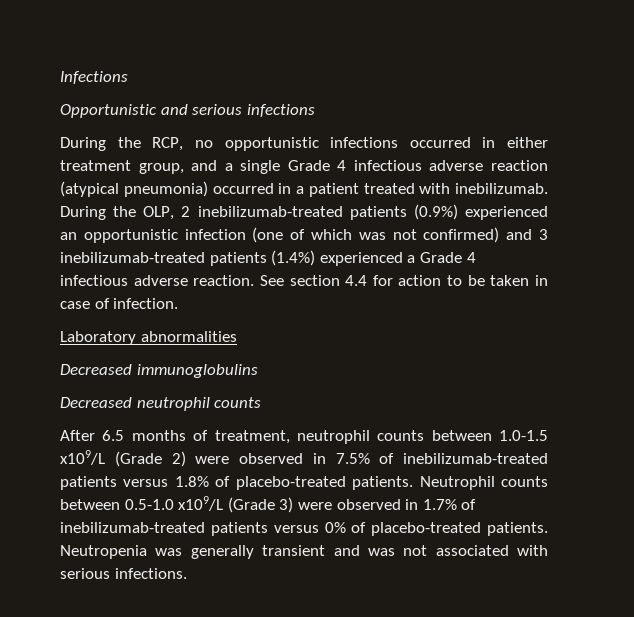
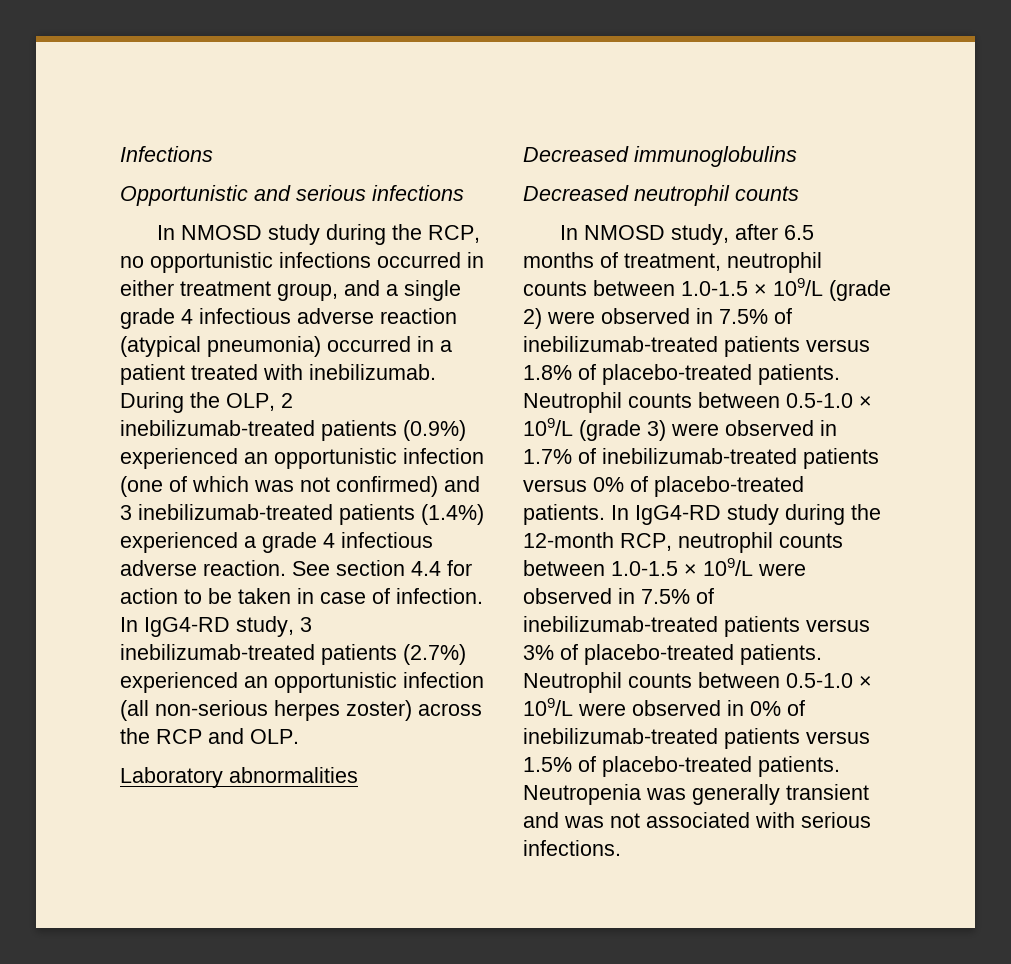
[60,137,106,151] During -> [157,224,387,245] In NMOSD study during
[287,160,330,171] Grade -> [120,308,175,329] grade
[419,252,462,263] Grade -> [262,532,317,553] grade
(179, 303) none -> [120,616,312,637] [120,644,466,665] [120,672,484,693] [120,700,482,721] [120,728,299,744] In IgG4-RD study, 3 inebilizumab-treated patients (2.7%) experienced an opportunistic infection (all non-serious herpes zoster) across the RCP and OLP.
[60,430,95,441] After -> [560,224,779,245] In NMOSD study, after
[60,450,162,467] x109/L (Grade -> [754,278,891,301] × 109/L (grade
[178,496,275,513] x109/L (Grade -> [859,396,872,408] [523,418,641,441] × 109/L (grade
(548, 529) none -> [611,504,881,525] [523,532,843,553] [523,558,806,576] [523,588,714,604] [523,616,870,637] [523,644,822,665] [523,672,872,693] [523,698,805,716] [523,728,870,749] [523,756,840,777] In IgG4-RD study during the 12-month RCP, neutrophil counts between 1.0-1.5 × 109/L were observed in 7.5% of inebilizumab-treated patients versus 3% of placebo-treated patients. Neutrophil counts between 0.5-1.0 × 109/L were observed in 0% of inebilizumab-treated patients versus 1.5% of placebo-treated patients.

